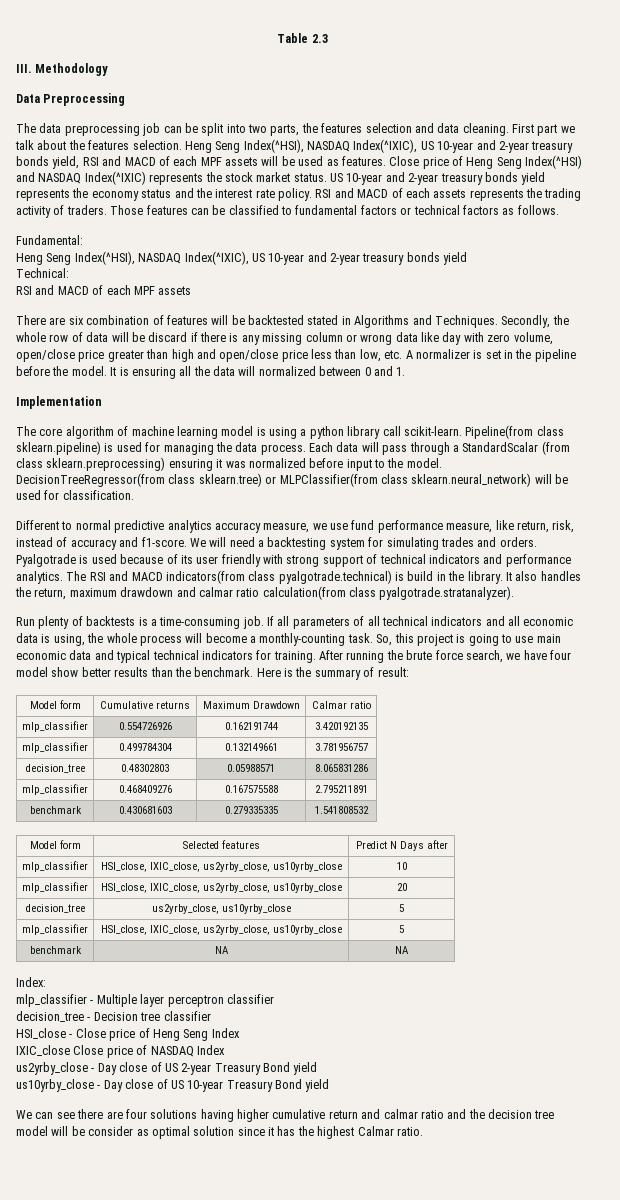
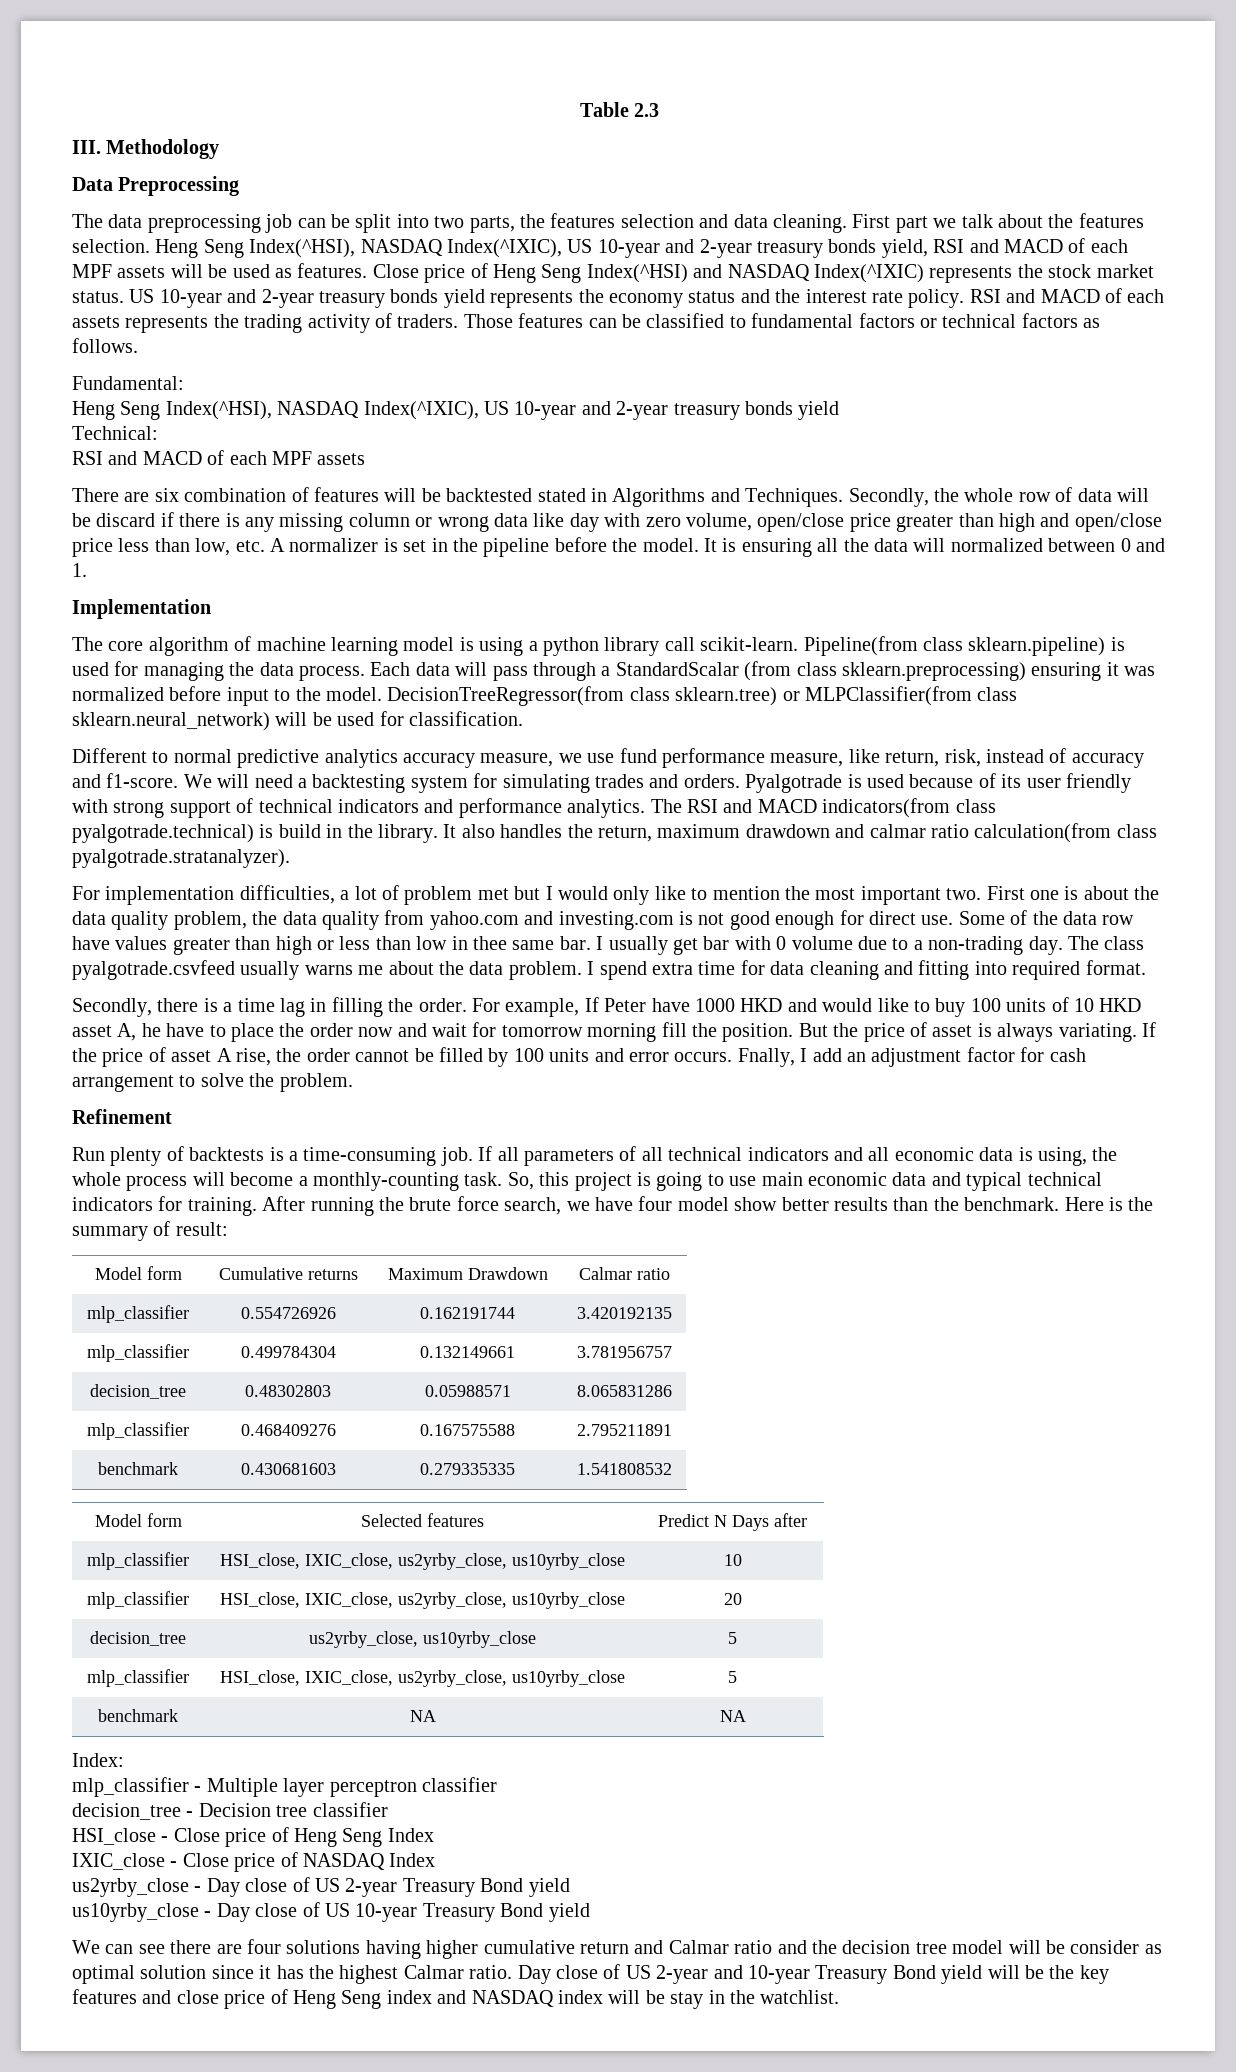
(515, 593) none -> [72,885,1160,905] [72,910,1135,930] [72,936,1145,955] [72,960,1146,980] [72,997,1142,1017] [72,1022,1156,1042] [72,1047,1086,1067] [72,1073,353,1092] [72,1109,172,1124] // For implementation difficulties, a lot of problem met but I would only like to mention the most important two. First one is about the data quality problem, the data quality from yahoo.com and investing.com is not good enough for direct use. Some of the data row have values greater than high or less than low in thee same bar. I usually get bar with 0 volume due to a non-trading day. The class pyalgotrade.csvfeed usually warns me about the data problem. I spend extra time for data cleaning and fitting into required format. // Secondly, there is a time lag in filling the order. For example, If Peter have 1000 HKD and would like to buy 100 units of 10 HKD asset A, he have to place the order now and wait for tomorrow morning fill the position. But the price of asset is always variating. If the price of asset A rise, the order cannot be filled by 100 units and error occurs. Fnally, I add an adjustment factor for cash arrangement to solve the problem. // Refinement
(70, 1050) none -> [170,1861,178,1867] -
[383,1109,418,1119] calmar -> [668,1940,729,1954] Calmar
(423, 1131) none -> [517,1964,1109,1984] [72,1989,840,2009] Day close of US 2-year and 10-year Treasury Bond yield will be the key features and close price of Heng Seng index and NASDAQ index will be stay in the watchlist.

